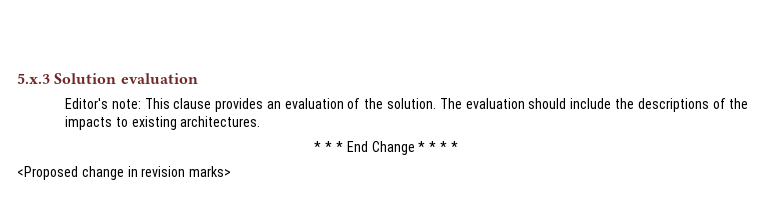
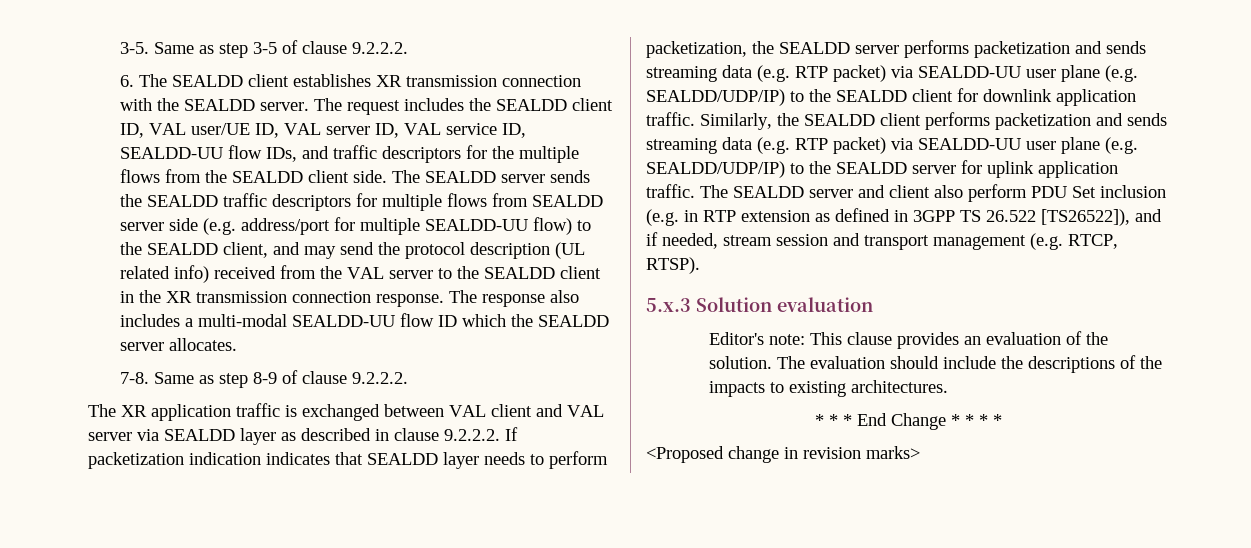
(17, 78) none -> [119,40,408,58] [119,74,581,87] [119,98,613,115] [119,123,526,138] [119,145,579,163] [119,169,590,183] [119,193,603,211] [119,217,591,235] [119,242,585,259] [119,265,601,283] [119,290,579,307] [119,313,609,327] [119,338,237,351] [119,370,408,388] [88,403,604,421] [88,427,518,445] [88,451,608,469] [646,40,1146,58] [646,65,1138,82] [646,88,1136,106] [646,112,1167,130] [646,137,1138,154] [646,160,1118,178] [646,184,1166,202] [646,208,1162,226] [646,232,1118,250] [646,257,700,274] 3-5. Same as step 3-5 of clause 9.2.2.2. // 6. The SEALDD client establishes XR transmission connection with the SEALDD server. The request includes the SEALDD client ID, VAL user/UE ID, VAL server ID, VAL service ID, SEALDD-UU flow IDs, and traffic descriptors for the multiple flows from the SEALDD client side. The SEALDD server sends the SEALDD traffic descriptors for multiple flows from SEALDD server side (e.g. address/port for multiple SEALDD-UU flow) to the SEALDD client, and may send the protocol description (UL related info) received from the VAL server to the SEALDD client in the XR transmission connection response. The response also includes a multi-modal SEALDD-UU flow ID which the SEALDD server allocates. // 7-8. Same as step 8-9 of clause 9.2.2.2. // The XR application traffic is exchanged between VAL client and VAL server via SEALDD layer as described in clause 9.2.2.2. If packetization indication indicates that SEALDD layer needs to perform packetization, the SEALDD server performs packetization and sends streaming data (e.g. RTP packet) via SEALDD-UU user plane (e.g. SEALDD/UDP/IP) to the SEALDD client for downlink application traffic. Similarly, the SEALDD client performs packetization and sends streaming data (e.g. RTP packet) via SEALDD-UU user plane (e.g. SEALDD/UDP/IP) to the SEALDD server for uplink application traffic. The SEALDD server and client also perform PDU Set inclusion (e.g. in RTP extension as defined in 3GPP TS 26.522 [TS26522]), and if needed, stream session and transport management (e.g. RTCP, RTSP). //

